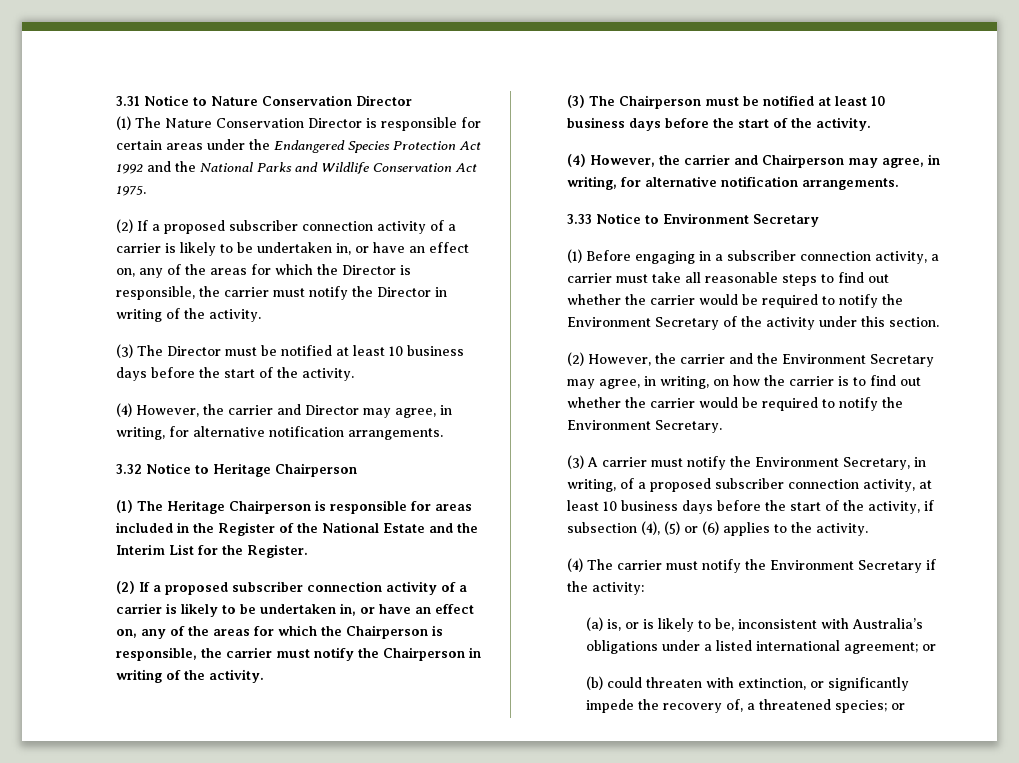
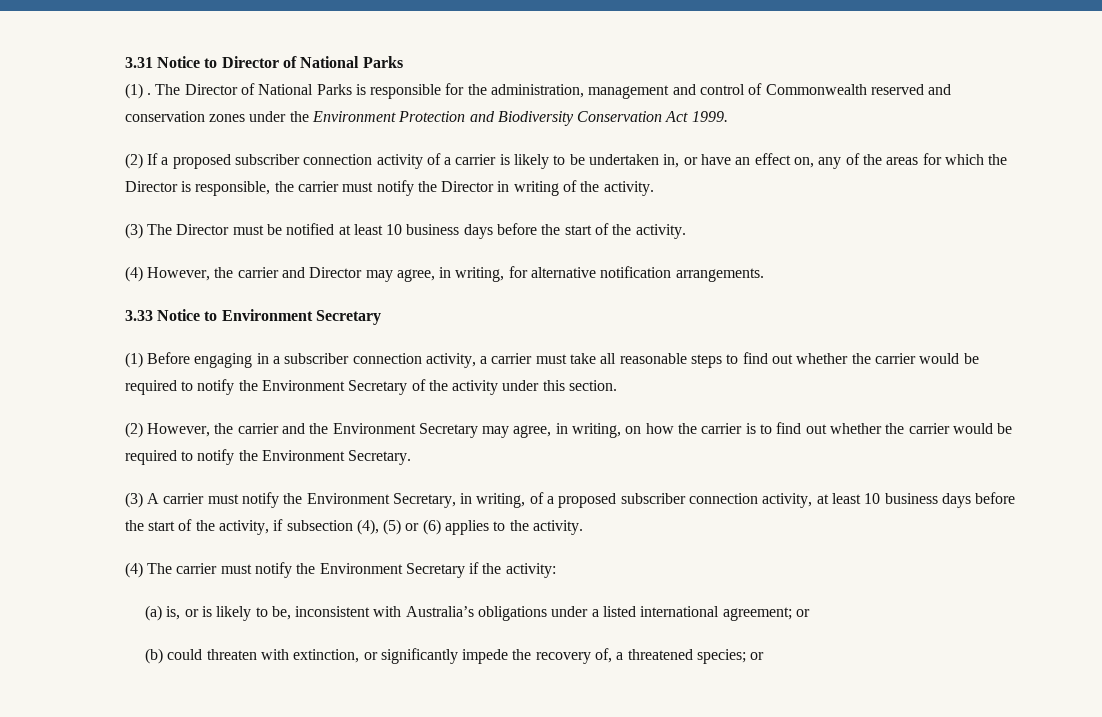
[210,95,412,106] [115,116,481,131] [115,139,481,153] [115,161,369,174] Nature Conservation Director // (1) The Nature Conservation Director is responsible for certain areas under the Endangered Species Protection Act 1992 and the National Parks and Wildlife -> [221,56,403,68] [124,83,952,99] [124,111,574,126] Director of National Parks // (1) . The Director of National Parks is responsible for the administration, management and control of Commonwealth reserved and conservation zones under the Environment Protection and Biodiversity
[115,186,146,196] 1975. -> [691,111,728,122] 1999.
[115,463,357,477] [115,500,472,514] [115,522,478,536] [115,544,308,558] [115,581,467,595] [115,603,474,617] [115,625,443,639] [115,647,481,661] [115,669,264,683] [566,95,885,109] [566,117,871,131] [566,154,940,168] [566,176,899,190] // 3.32 Notice to Heritage Chairperson // (1) The Heritage Chairperson is responsible for areas included in the Register of the National Estate and the Interim List for the Register. // (2) If a proposed subscriber connection activity of a carrier is likely to be undertaken in, or have an effect on, any of the areas for which the Chairperson is responsible, the carrier must notify the Chairperson in writing of the activity. // (3) The Chairperson must be notified at least 10 business days before the start of the activity. // (4) However, the carrier and Chairperson may agree, in writing, for alternative notification arrangements. -> (764, 275) none

